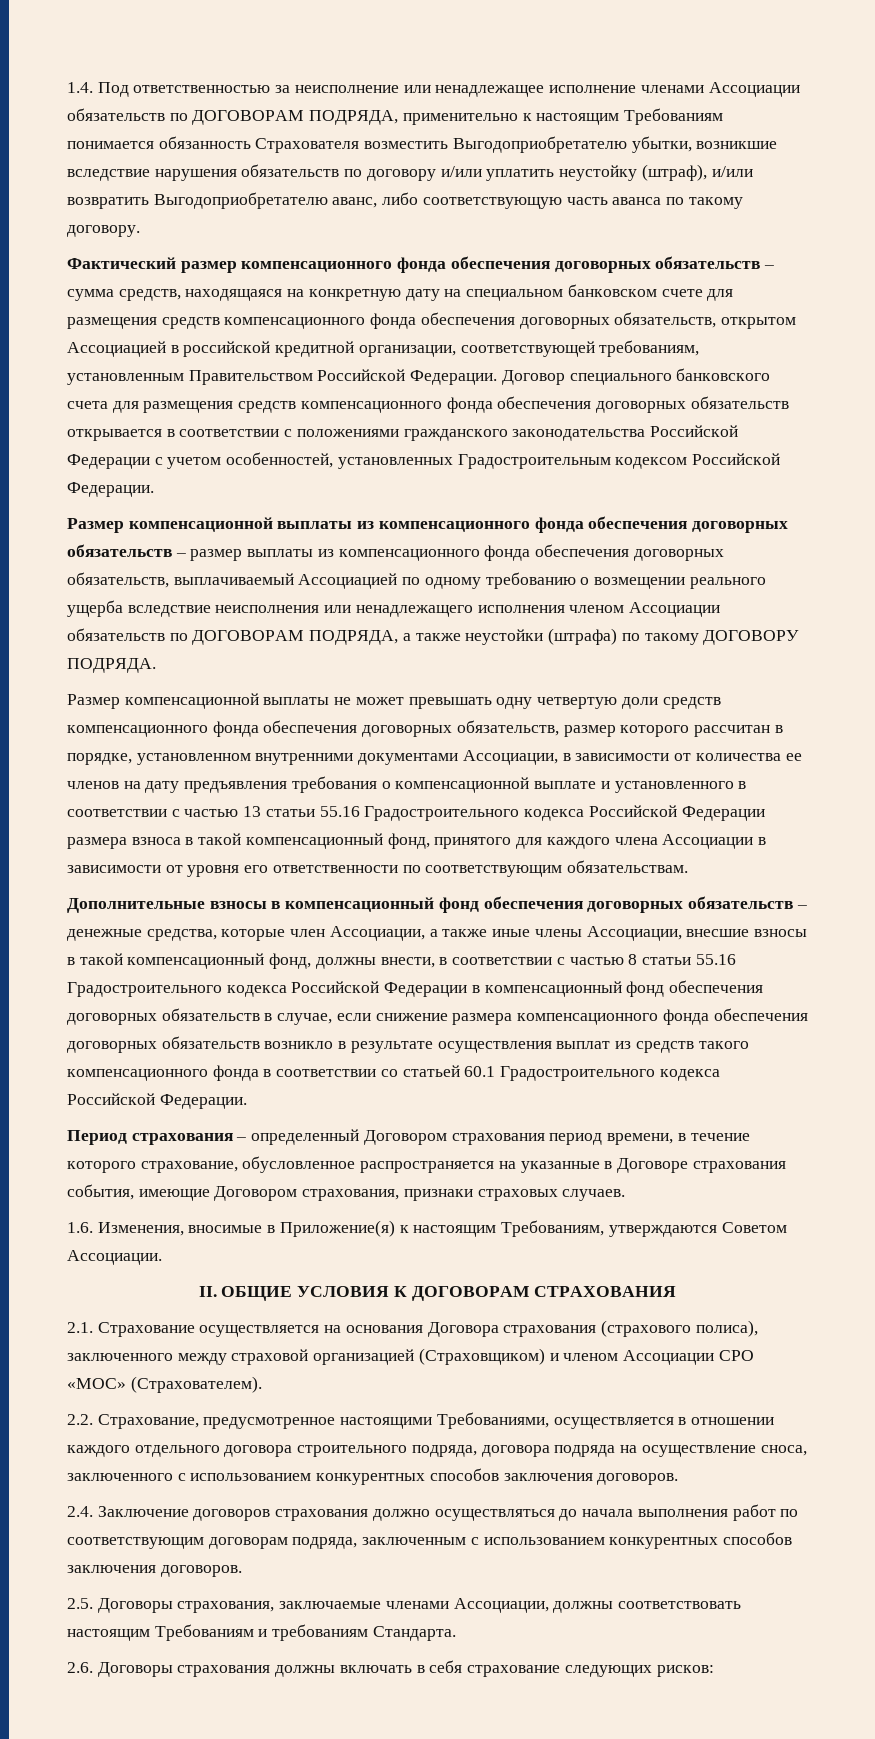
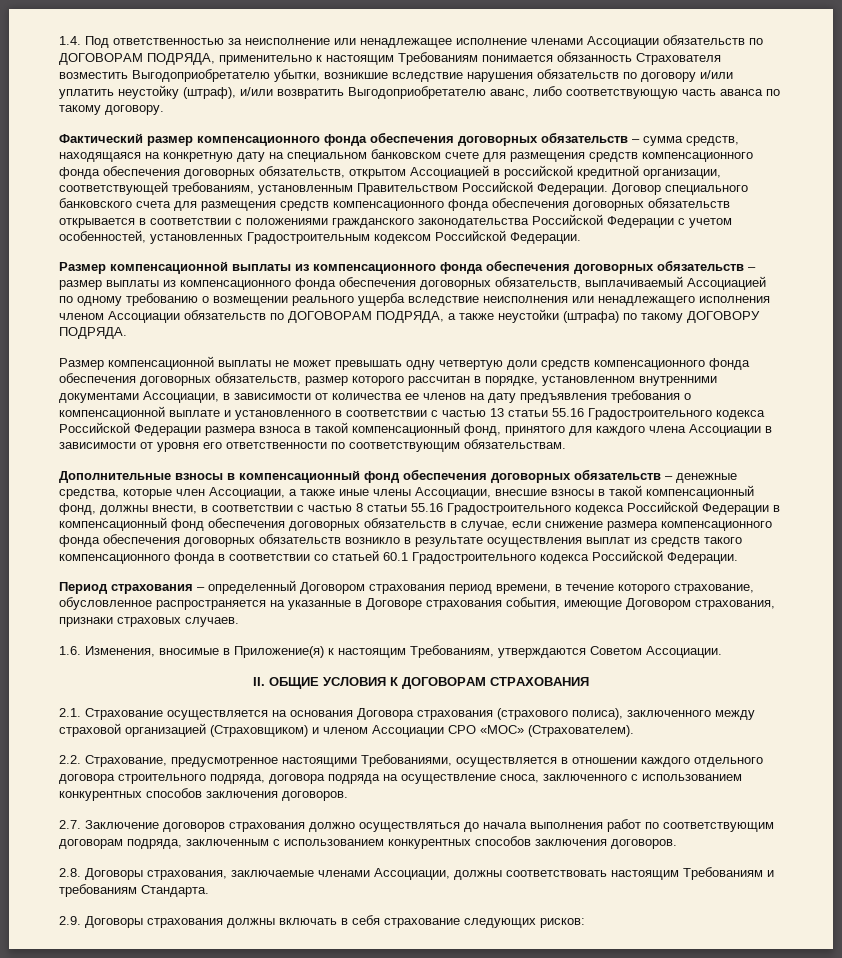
[67,1506,93,1517] 2.4. -> [59,820,81,829] 2.7.
[67,1598,93,1609] 2.5. -> [59,868,81,877] 2.8.
[67,1662,93,1673] 2.6. -> [59,916,81,925] 2.9.

